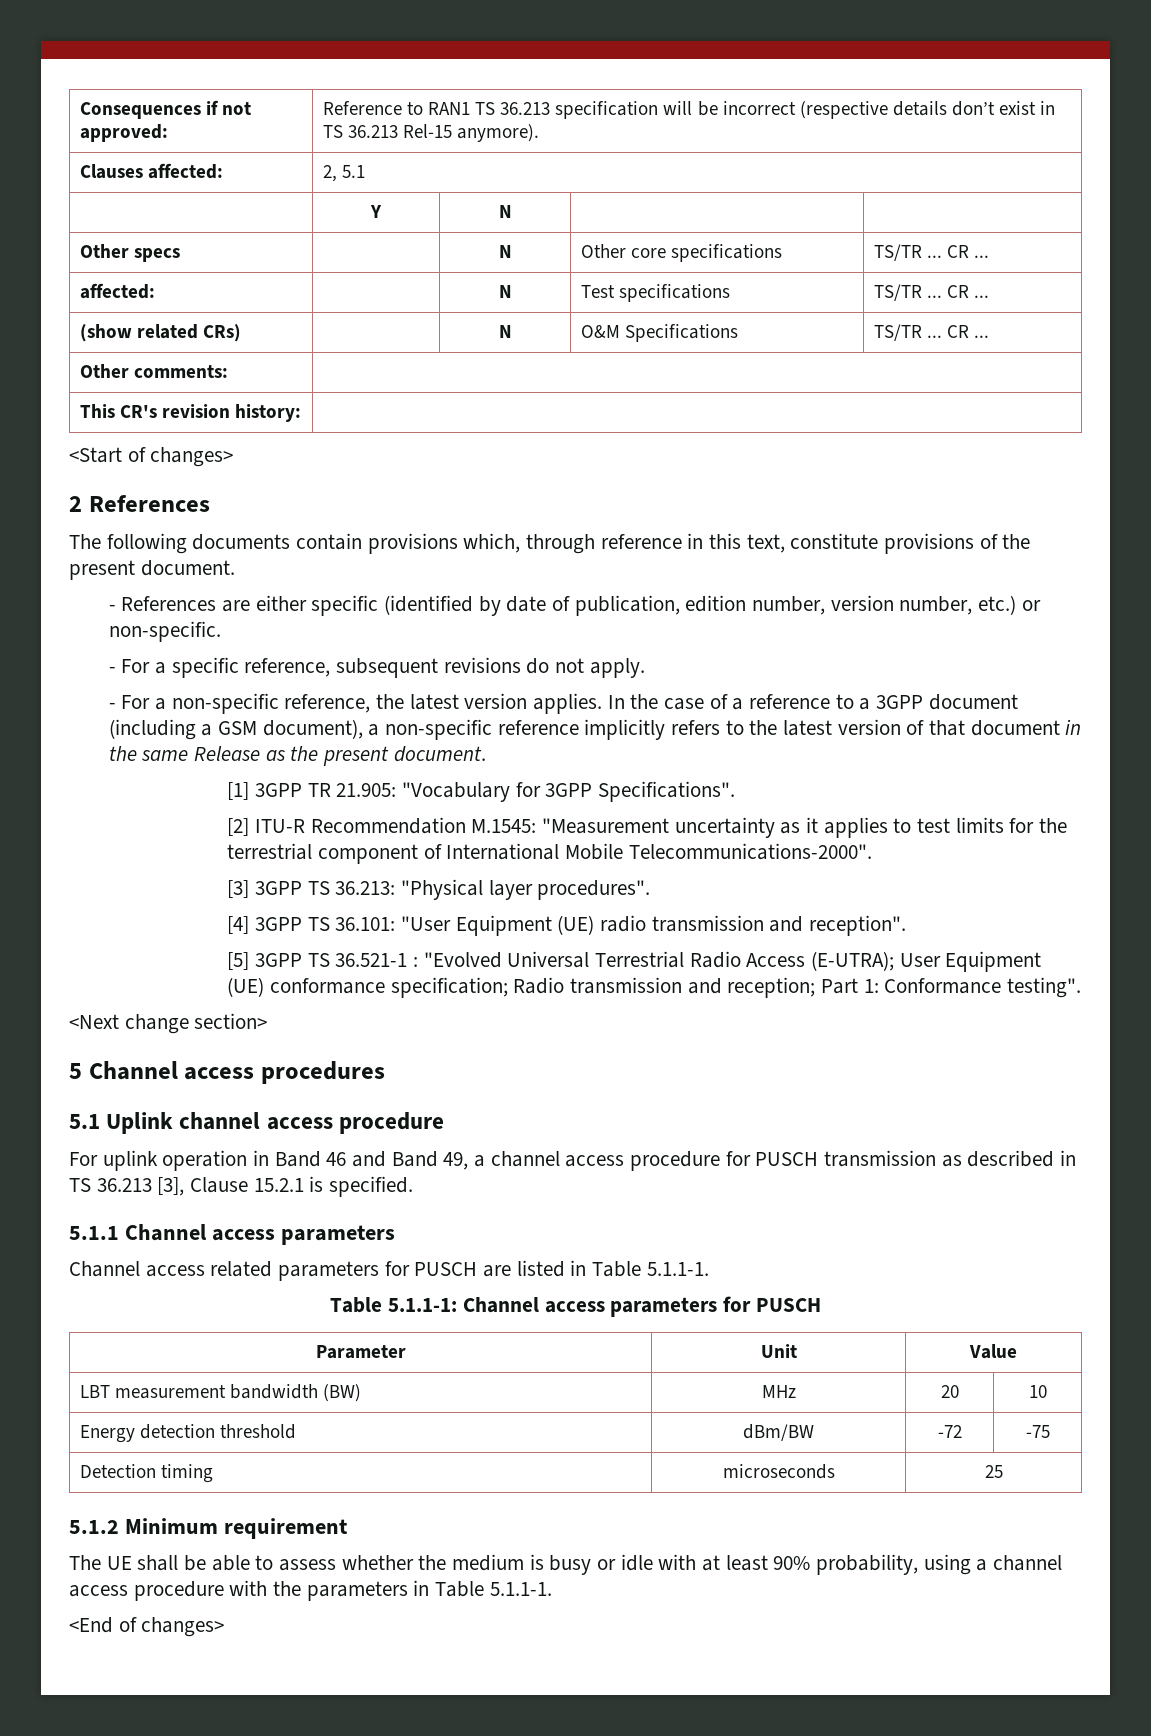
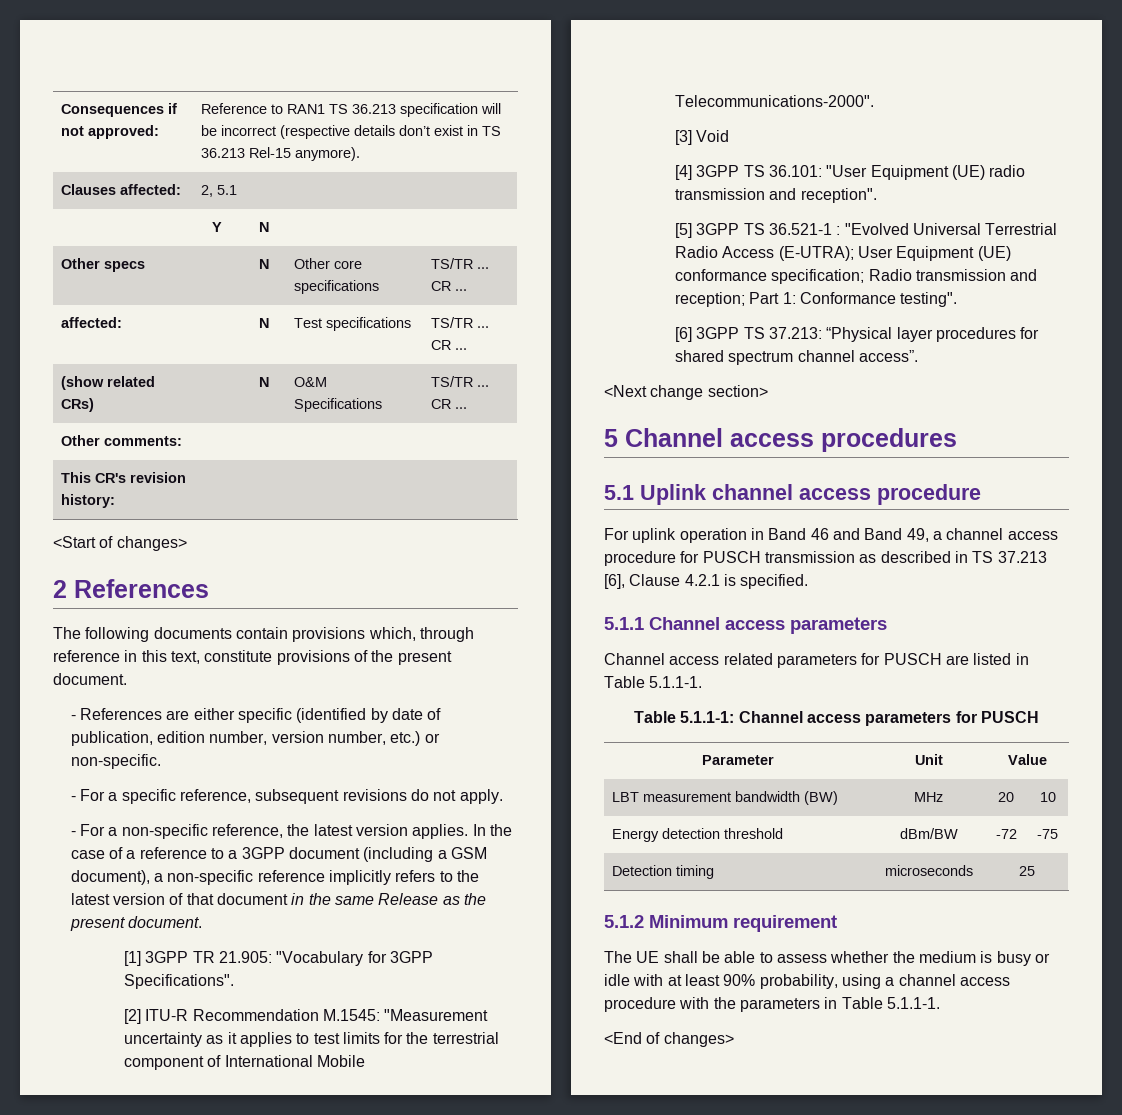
[254,879,651,900] 3GPP TS 36.213: "Physical layer procedures". -> [696,130,730,142] Void
(1081, 987) none -> [674,327,1040,342] [674,350,918,365] // [6] 3GPP TS 37.213: “Physical layer procedures for shared spectrum channel access”.
[96,1177,304,1196] 36.213 [3], Clause 15.2.1 -> [997,551,1047,563] [604,574,720,589] 37.213 [6], Clause 4.2.1

